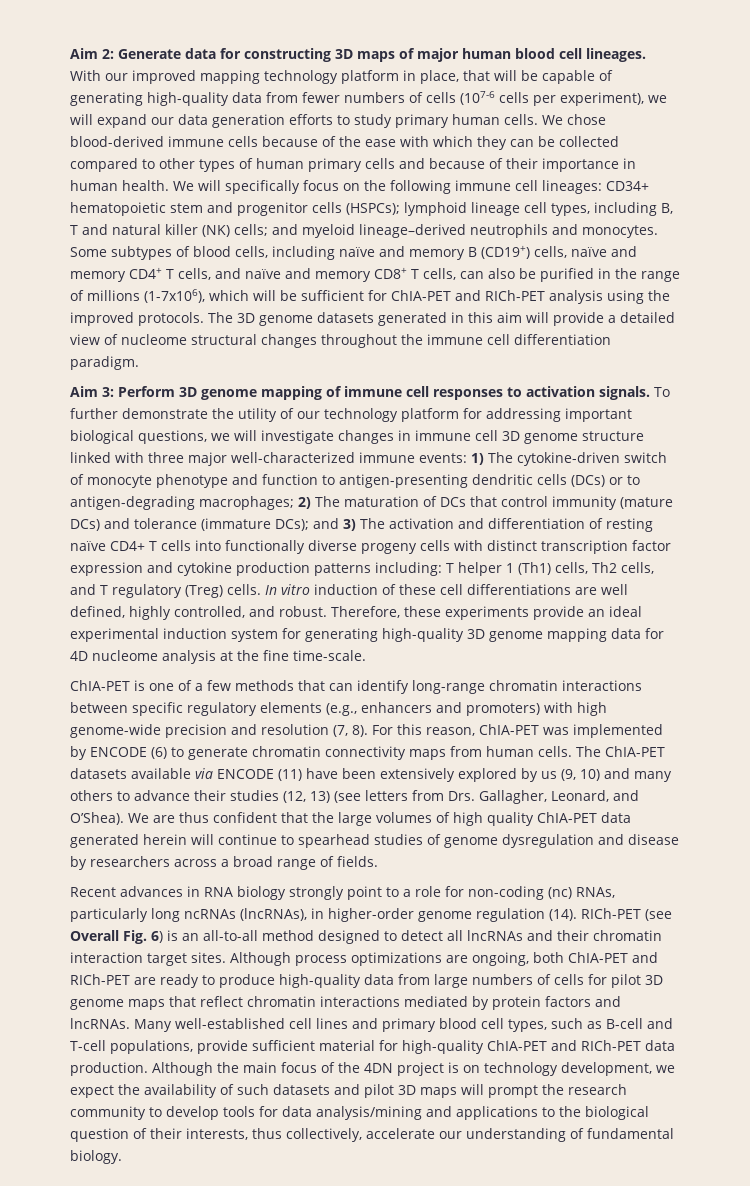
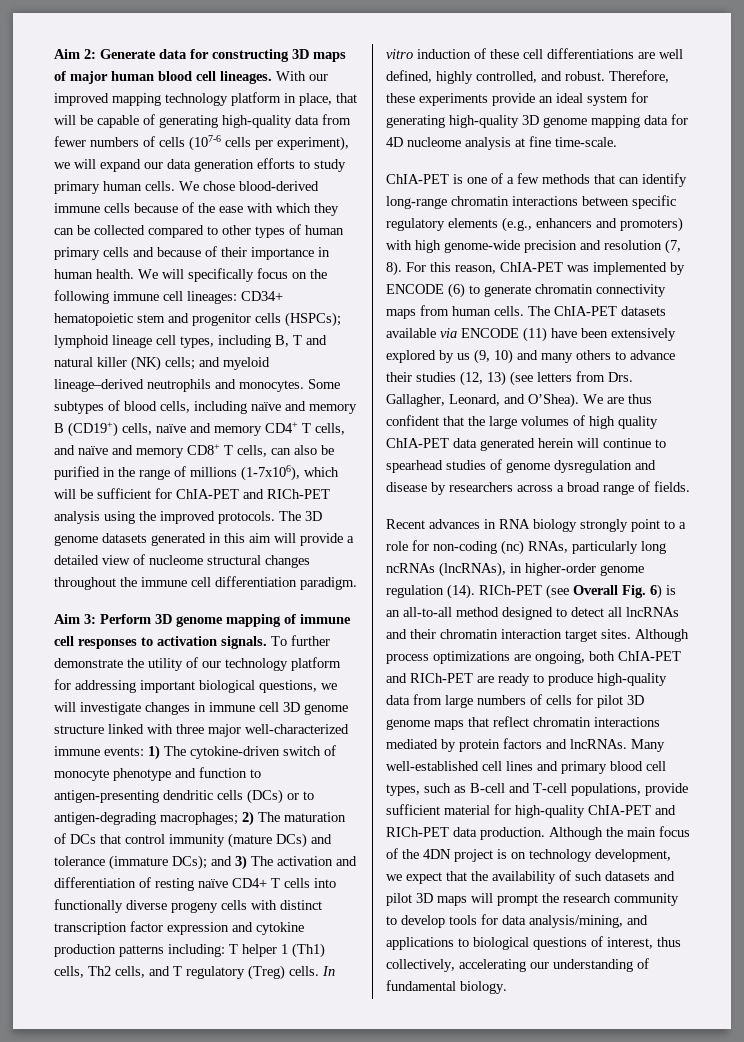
[70,628,227,642] experimental induction -> (583, 98) none
[237,650,259,661] the -> (525, 142) none
(114, 1091) none -> [446,871,467,881] that
[316,1106,422,1120] analysis/mining -> [529,915,623,928] analysis/mining,
[559,1106,649,1120] [70,1128,248,1142] the biological question of their interests, -> [473,936,653,950] biological questions of interest,
[366,1128,435,1139] accelerate -> [459,959,526,972] accelerating

